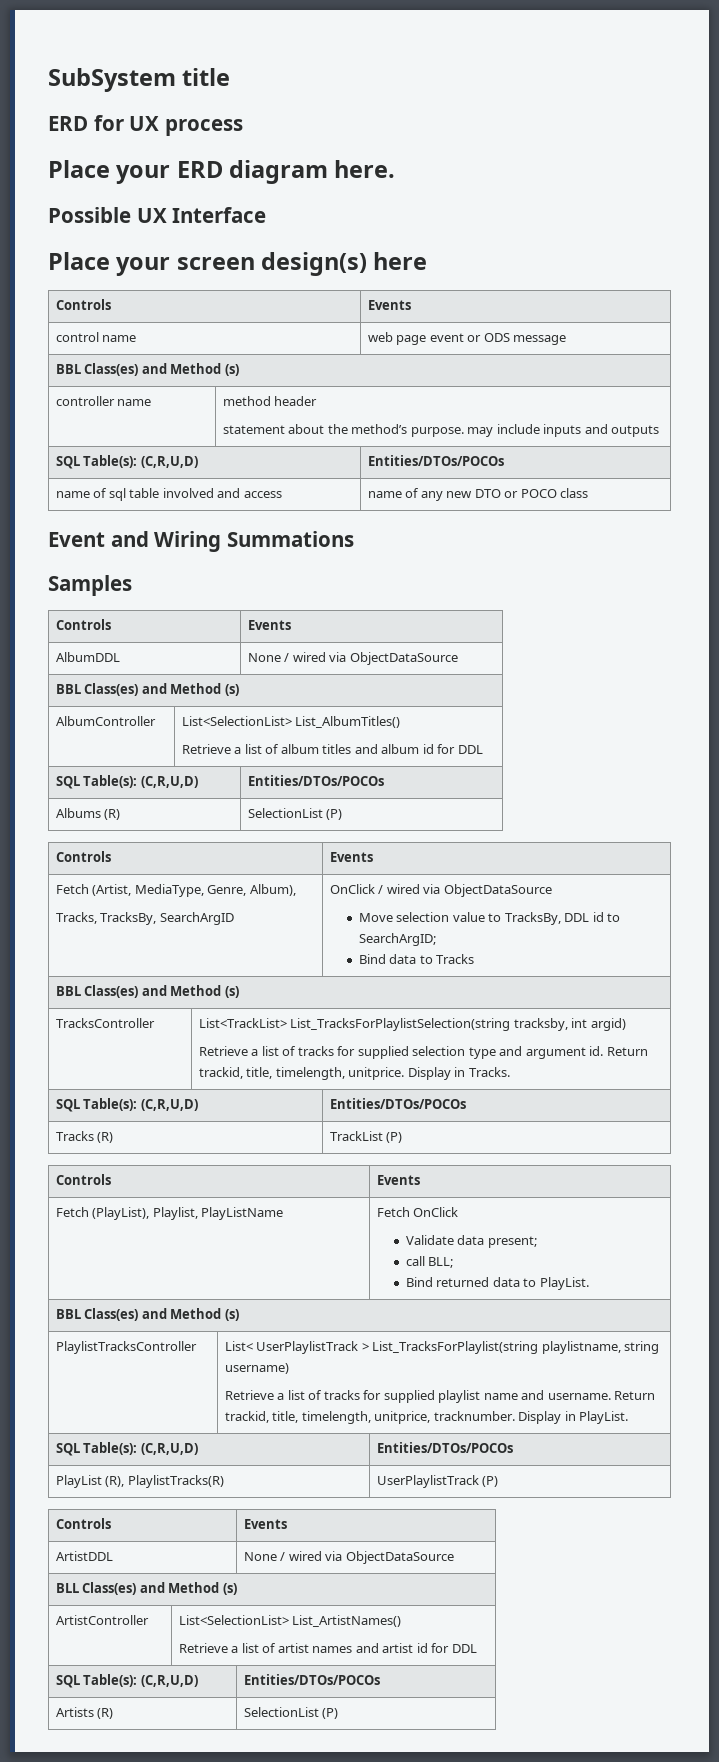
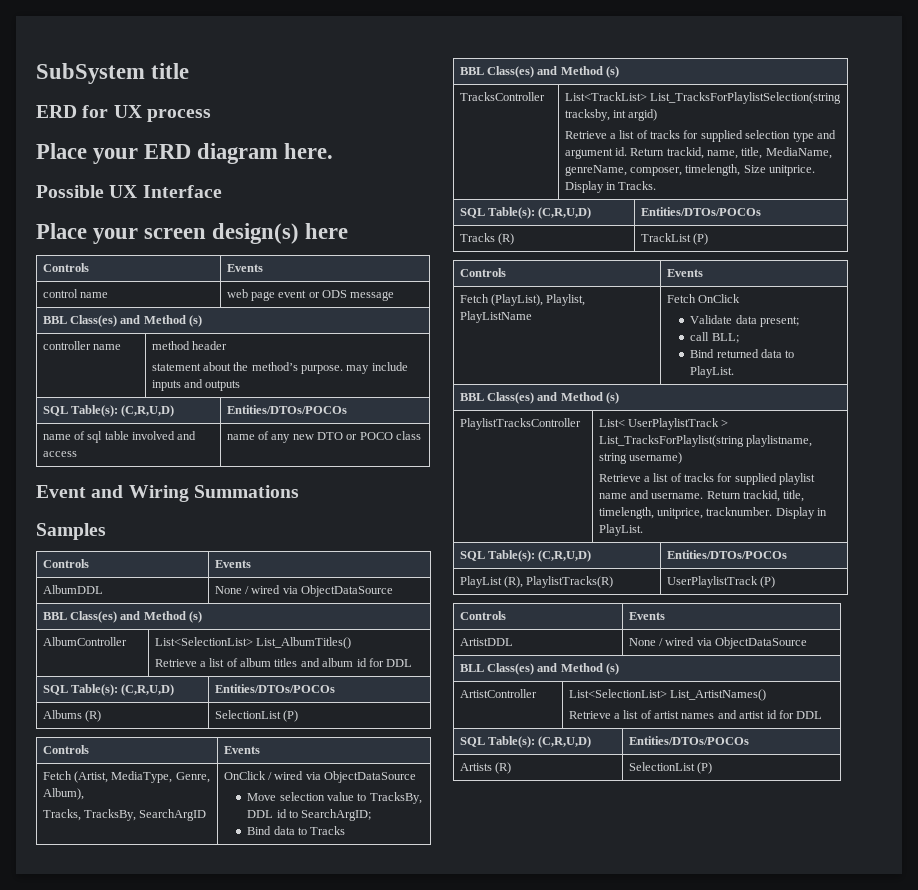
[246,1067,345,1080] title, timelength, -> [707,147,832,159] [564,164,766,176] name, title, MediaName, genreName, composer, timelength, Size

